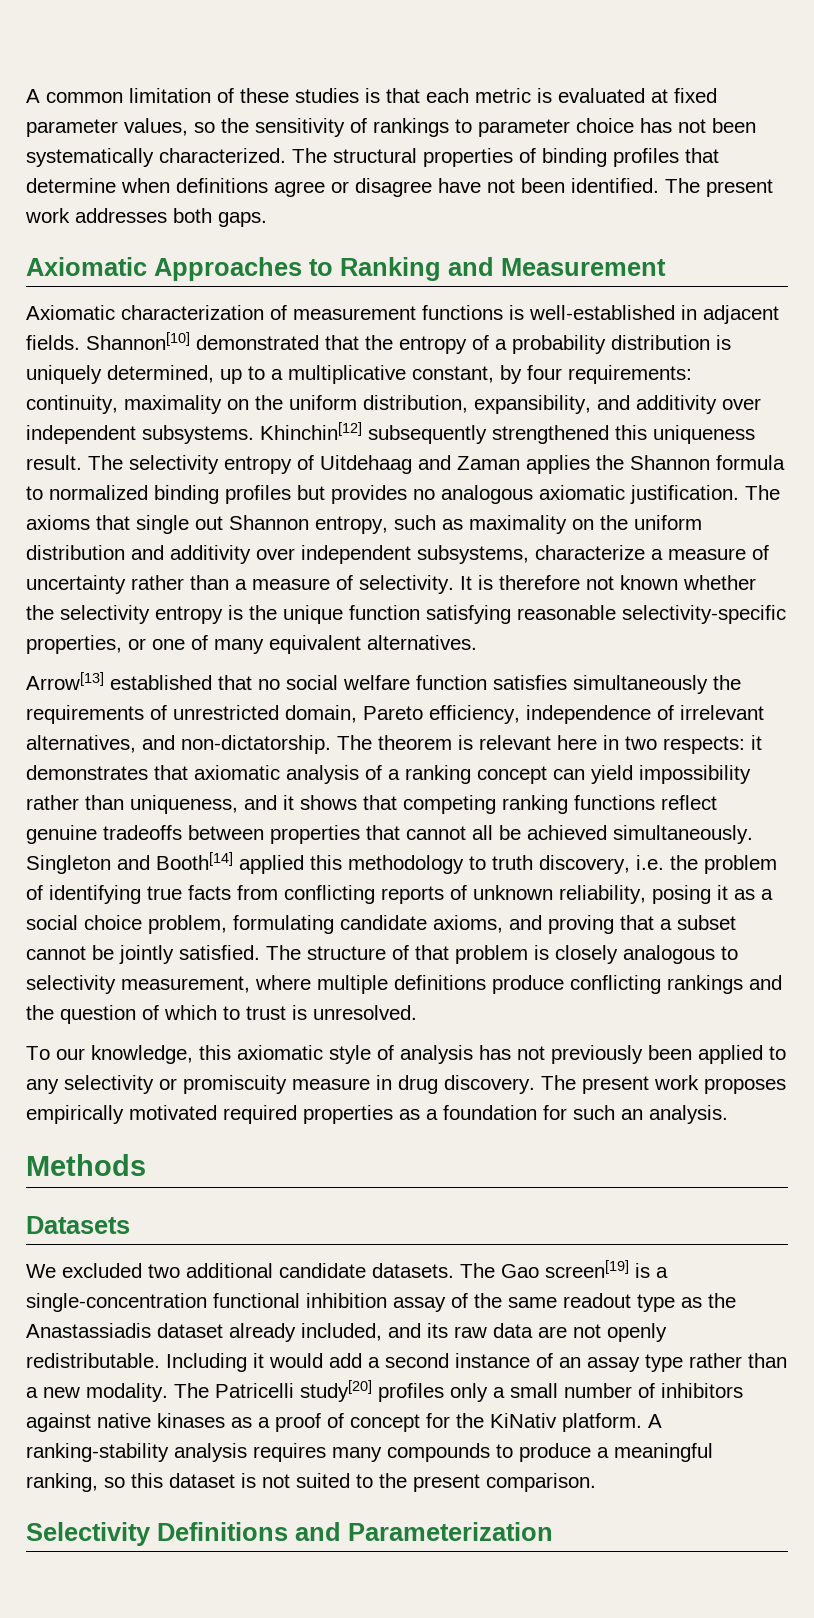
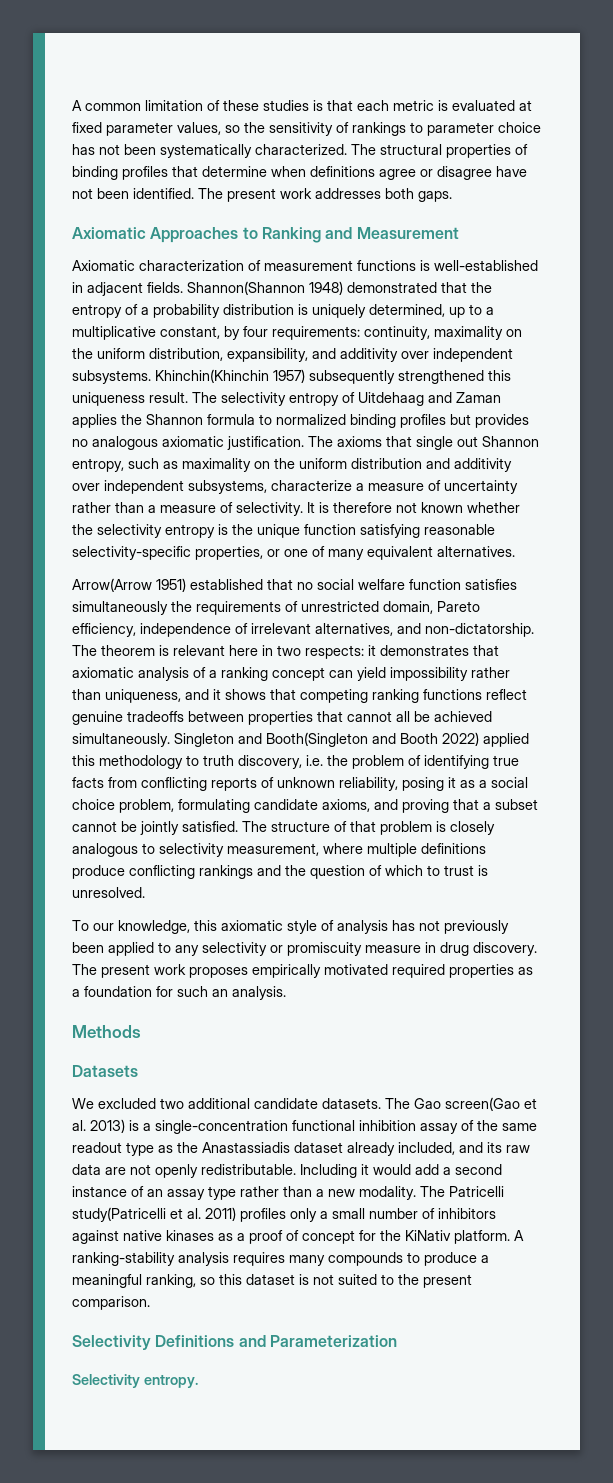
[86,332,190,350] Shannon[10] -> [187,281,343,295] Shannon(Shannon 1948)
[260,422,362,440] Khinchin[12] -> [155,369,305,383] Khinchin(Khinchin 1957)
[26,672,104,690] Arrow[13] -> [72,578,186,592] Arrow(Arrow 1951)
[156,852,233,870] Booth[14] -> [266,732,479,747] Booth(Singleton and Booth 2022)
[545,1260,629,1278] screen[19] -> [445,1097,537,1111] [72,1119,125,1133] screen(Gao et al. 2013)
[300,1380,372,1402] study[20] -> [72,1207,236,1222] study(Patricelli et al. 2011)
(553, 1531) none -> [72,1374,198,1388] // Selectivity entropy.

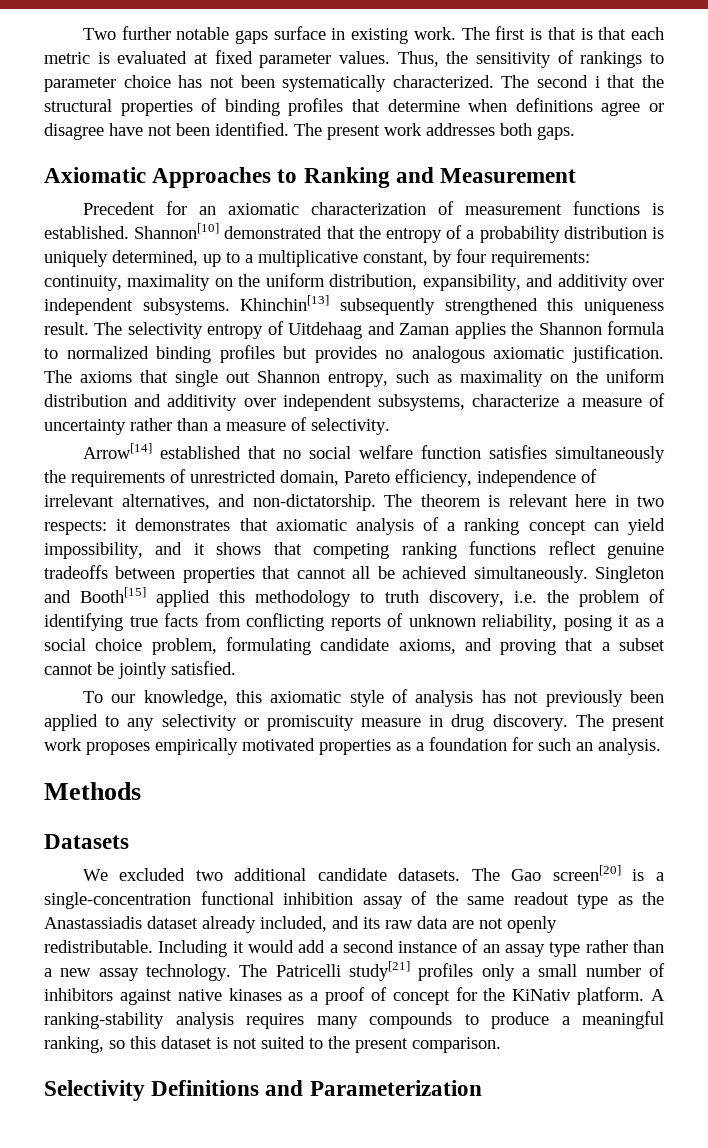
[72,100,309,111] A common limitation of these studies -> [82,26,576,44] Two further notable gaps surface in existing work. The first is that
[177,122,240,135] values, so -> [338,51,439,67] values. Thus,
(376, 149) none -> [537,75,664,88] second i that the
[72,260,135,271] Axiomatic -> [82,201,299,215] Precedent for an axiomatic
[434,260,538,271] [72,281,343,296] well-established in adjacent fields. Shannon(Shannon 1948) -> [44,223,220,239] established. Shannon[10]
[155,369,305,383] Khinchin(Khinchin 1957) -> [240,295,330,311] Khinchin[13]
[307,502,520,513] [72,524,495,538] [72,546,515,560] [72,578,186,592] It is therefore not known whether the selectivity entropy is the unique function satisfying reasonable selectivity-specific properties, or one of many equivalent alternatives. // Arrow(Arrow 1951) -> [82,443,152,459] // Arrow[14]
[390,667,510,681] [72,689,181,703] impossibility rather than uniqueness, -> [44,542,143,559] impossibility,
[266,732,479,747] Booth(Singleton and Booth 2022) -> [80,587,147,603] Booth[15]
[242,821,495,835] [72,843,486,857] [72,865,488,879] [72,887,145,898] The structure of that problem is closely analogous to selectivity measurement, where multiple definitions produce conflicting rankings and the question of which to trust is unresolved. -> (236, 668) none
[392,964,445,978] required -> (315, 744) none
[445,1097,537,1111] [72,1119,125,1133] screen(Gao et al. 2013) -> [552,865,621,881] screen[20]
[359,1186,504,1200] [72,1207,236,1222] modality. The Patricelli study(Patricelli et al. 2011) -> [98,961,410,981] assay technology. The Patricelli study[21]
[72,1374,198,1388] // Selectivity entropy. -> (482, 1088) none

